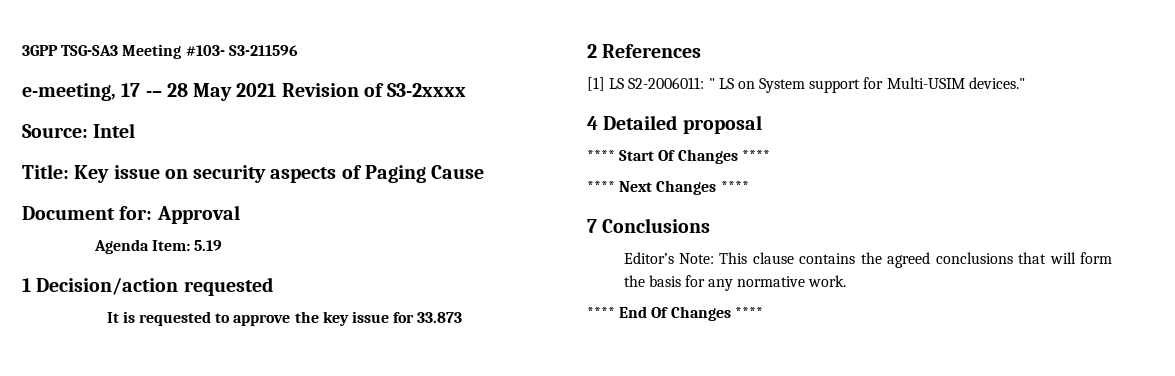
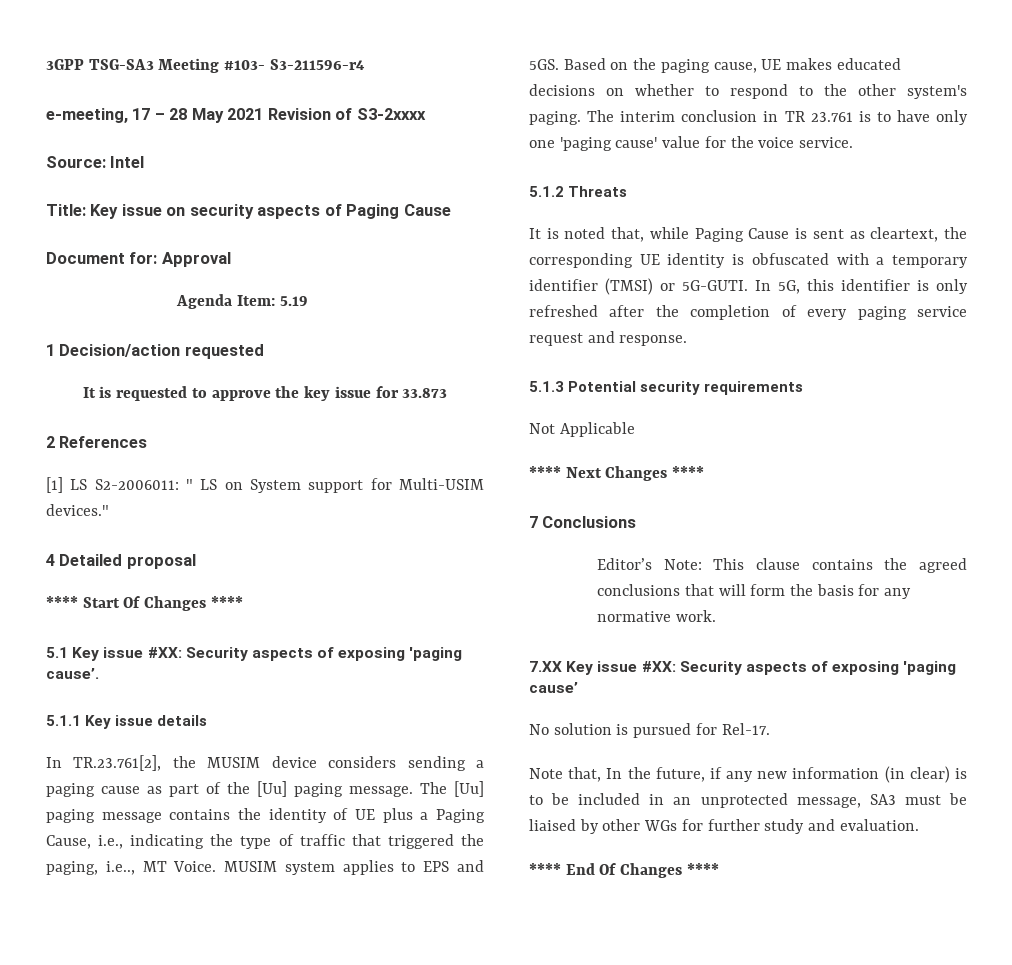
[228,45,298,56] S3-211596 -> [269,59,365,70] S3-211596-r4
[145,91,162,97] -– -> [154,113,165,120] –
(770, 155) none -> [46,647,463,661] [46,668,99,679] [46,715,208,729] [46,755,485,771] [46,781,484,797] [46,808,486,823] [46,834,484,849] [46,860,484,875] [529,58,901,73] [529,84,967,99] [529,110,969,125] [529,136,854,151] [529,186,628,197] [529,227,967,242] [529,253,968,268] [529,278,968,295] [529,305,967,320] [529,331,688,346] [529,381,804,395] [529,422,635,437] // 5.1 Key issue #XX: Security aspects of exposing 'paging cause’. // 5.1.1 Key issue details // In TR.23.761[2], the MUSIM device considers sending a paging cause as part of the [Uu] paging message. The [Uu] paging message contains the identity of UE plus a Paging Cause, i.e., indicating the type of traffic that triggered the paging, i.e.., MT Voice. MUSIM system applies to EPS and 5GS. Based on the paging cause, UE makes educated decisions on whether to respond to the other system's paging. The interim conclusion in TR 23.761 is to have only one 'paging cause' value for the voice service. // 5.1.2 Threats // It is noted that, while Paging Cause is sent as cleartext, the corresponding UE identity is obfuscated with a temporary identifier (TMSI) or 5G-GUTI. In 5G, this identifier is only refreshed after the completion of every paging service request and response. // 5.1.3 Potential security requirements // Not Applicable
(847, 281) none -> [529,661,957,675] [529,682,578,693] [529,723,770,738] [529,766,967,783] [529,793,967,808] [529,819,919,834] // 7.XX Key issue #XX: Security aspects of exposing 'paging cause’ // No solution is pursued for Rel-17. // Note that, In the future, if any new information (in clear) is to be included in an unprotected message, SA3 must be liaised by other WGs for further study and evaluation.

